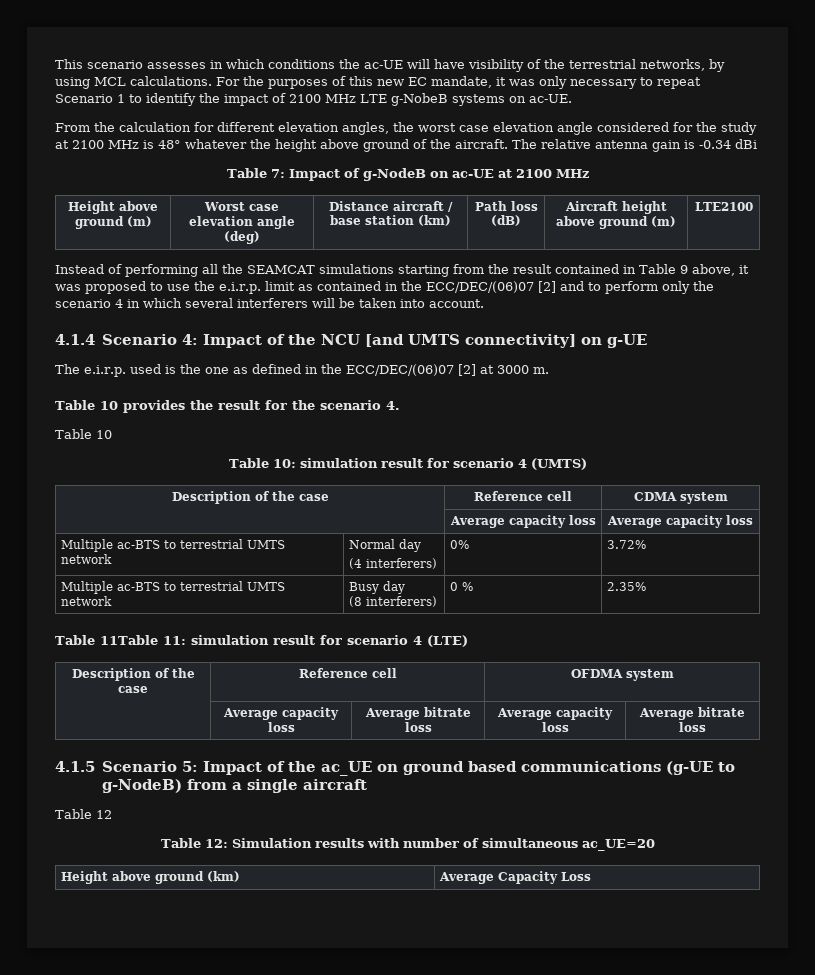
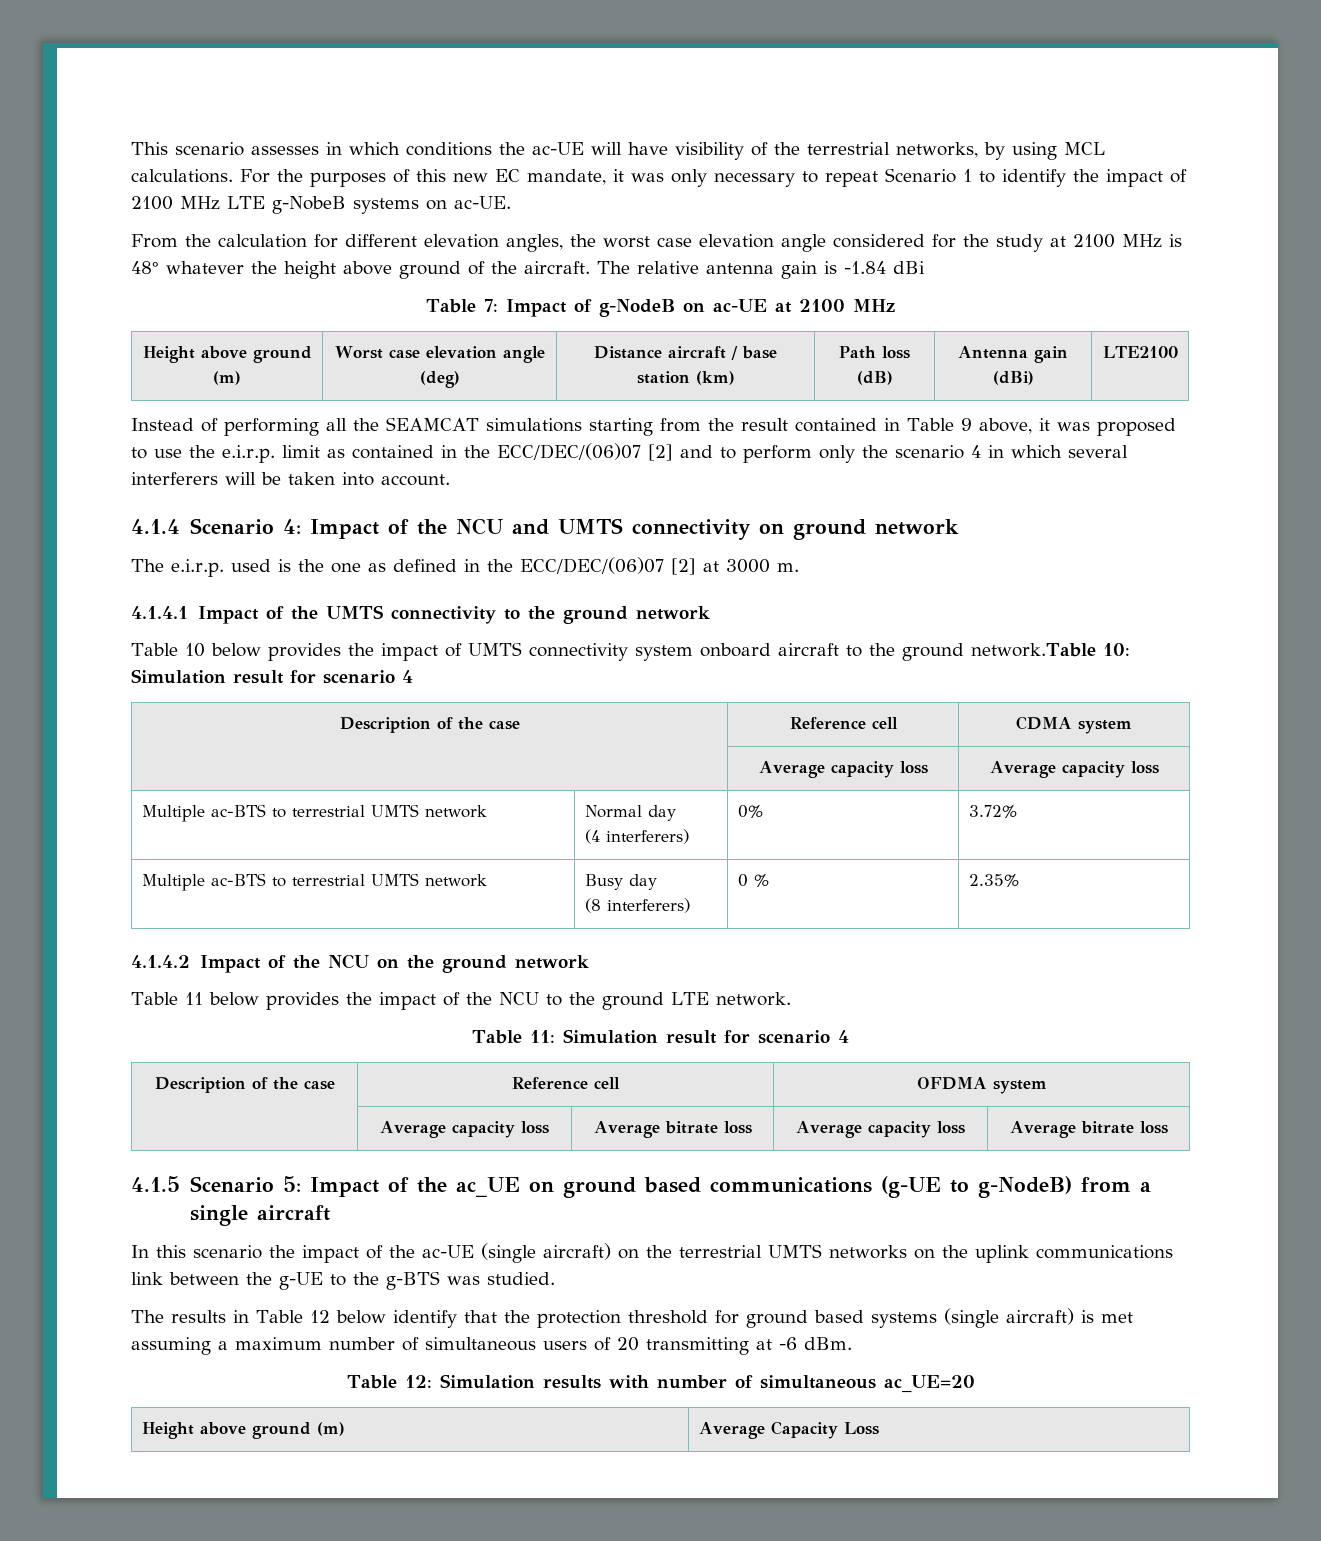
[699,140,731,149] -0.34 -> [844,261,886,274] -1.84
[564,201,667,214] [556,216,676,229] Aircraft height above ground (m) -> [958,346,1068,363] [992,371,1034,385] Antenna gain (dBi)
[364,334,647,348] [and UMTS connectivity] on g-UE -> [511,518,959,540] and UMTS connectivity on ground network
[55,400,400,413] [55,429,112,439] [228,458,587,470] Table 10 provides the result for the scenario 4. // Table 10 // Table 10: simulation result for scenario 4 (UMTS) -> [131,605,710,624] [131,642,1130,661] [131,669,413,684] 4.1.4.1 Impact of the UMTS connectivity to the ground network // Table 10 below provides the impact of UMTS connectivity system onboard aircraft to the ground network.Table 10: Simulation result for scenario 4
[55,635,468,647] Table 11Table 11: simulation result for scenario 4 (LTE) -> [131,954,589,973] [131,992,791,1010] [472,1029,849,1044] 4.1.4.2 Impact of the NCU on the ground network // Table 11 below provides the impact of the NCU to the ground LTE network. // Table 11: Simulation result for scenario 4
[55,809,112,819] Table 12 -> [131,1243,1173,1263] [131,1271,555,1290] [131,1308,1133,1328] [131,1337,852,1355] In this scenario the impact of the ac-UE (single aircraft) on the terrestrial UMTS networks on the uplink communications link between the g-UE to the g-BTS was studied. // The results in Table 12 below identify that the protection threshold for ground based systems (single aircraft) is met assuming a maximum number of simultaneous users of 20 transmitting at -6 dBm.
[207,871,241,882] (km) -> [316,1422,345,1436] (m)

